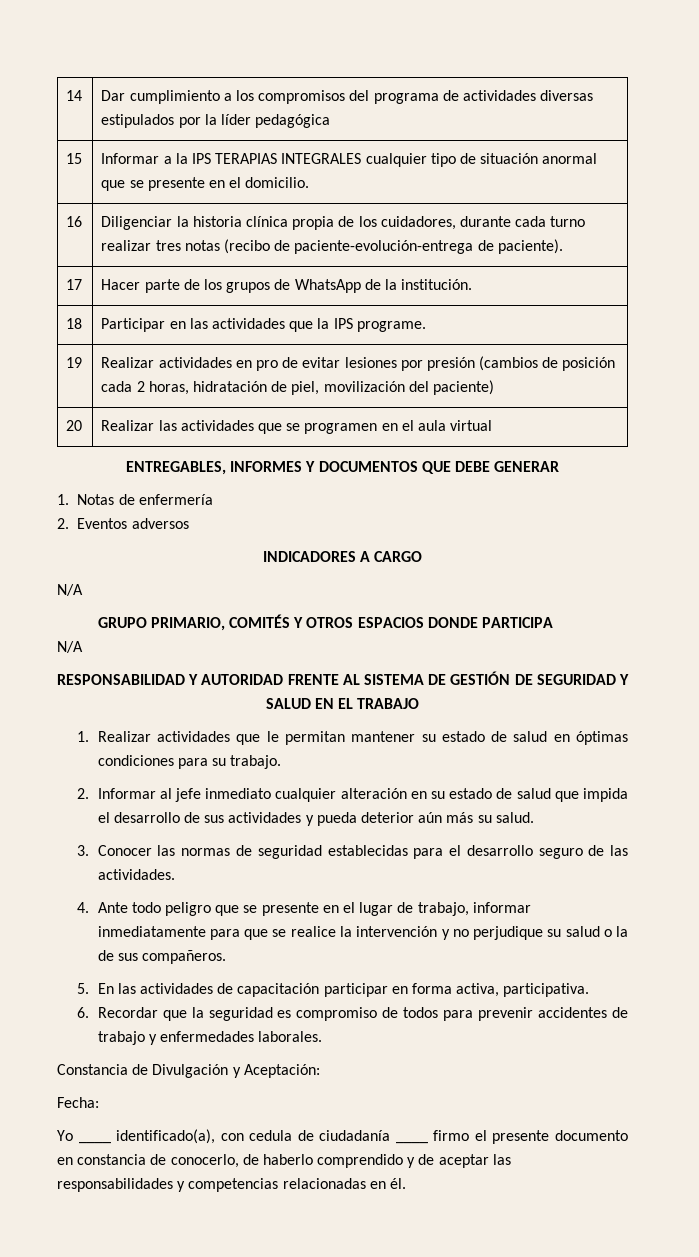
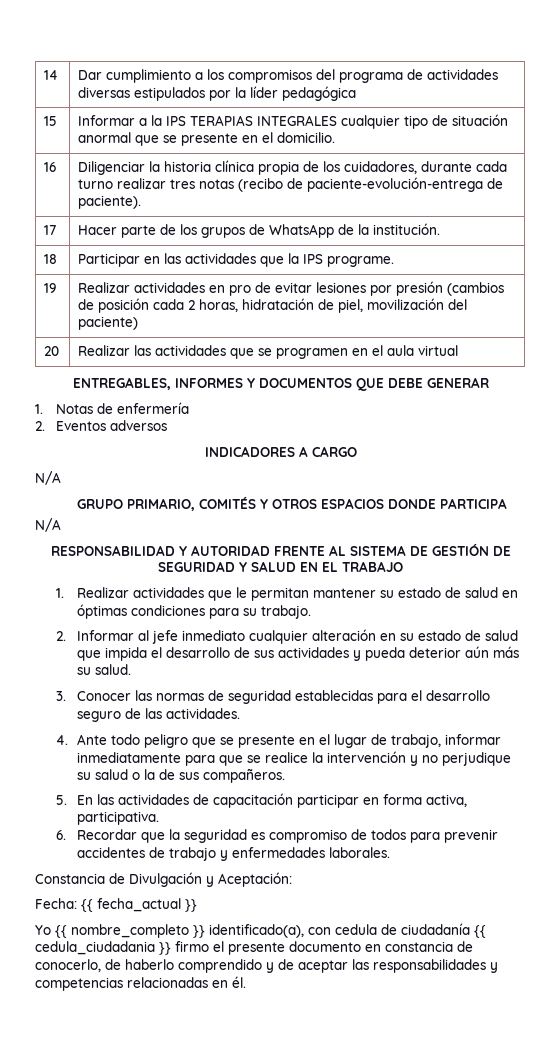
[57,1130,73,1141] [78,1141,111,1144] // Yo ____ -> [81,898,197,912] [35,924,205,938] {{ fecha_actual }} // Yo {{ nombre_completo }}
[395,1141,428,1144] ____ -> [474,925,486,938] [35,941,171,955] {{ cedula_ciudadania }}

